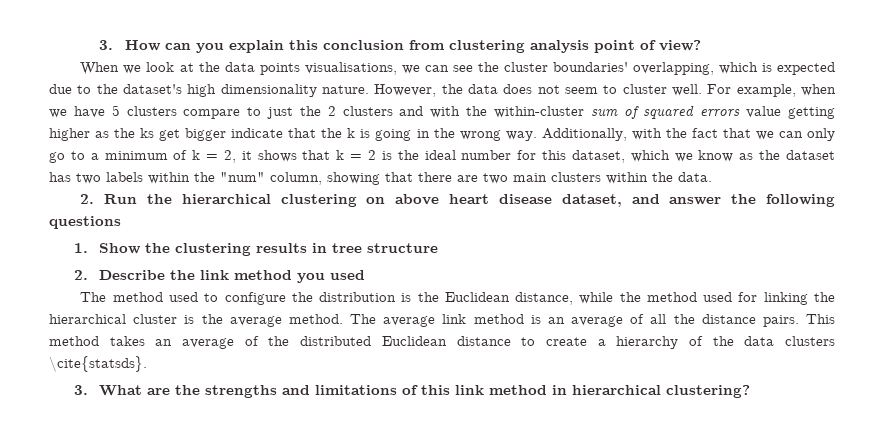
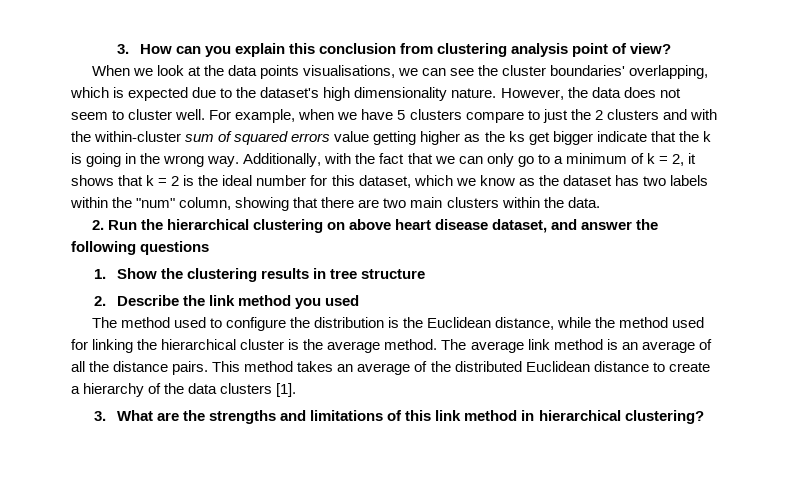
[49,356,147,372] \cite{statsds}. -> [276,383,297,397] [1].

